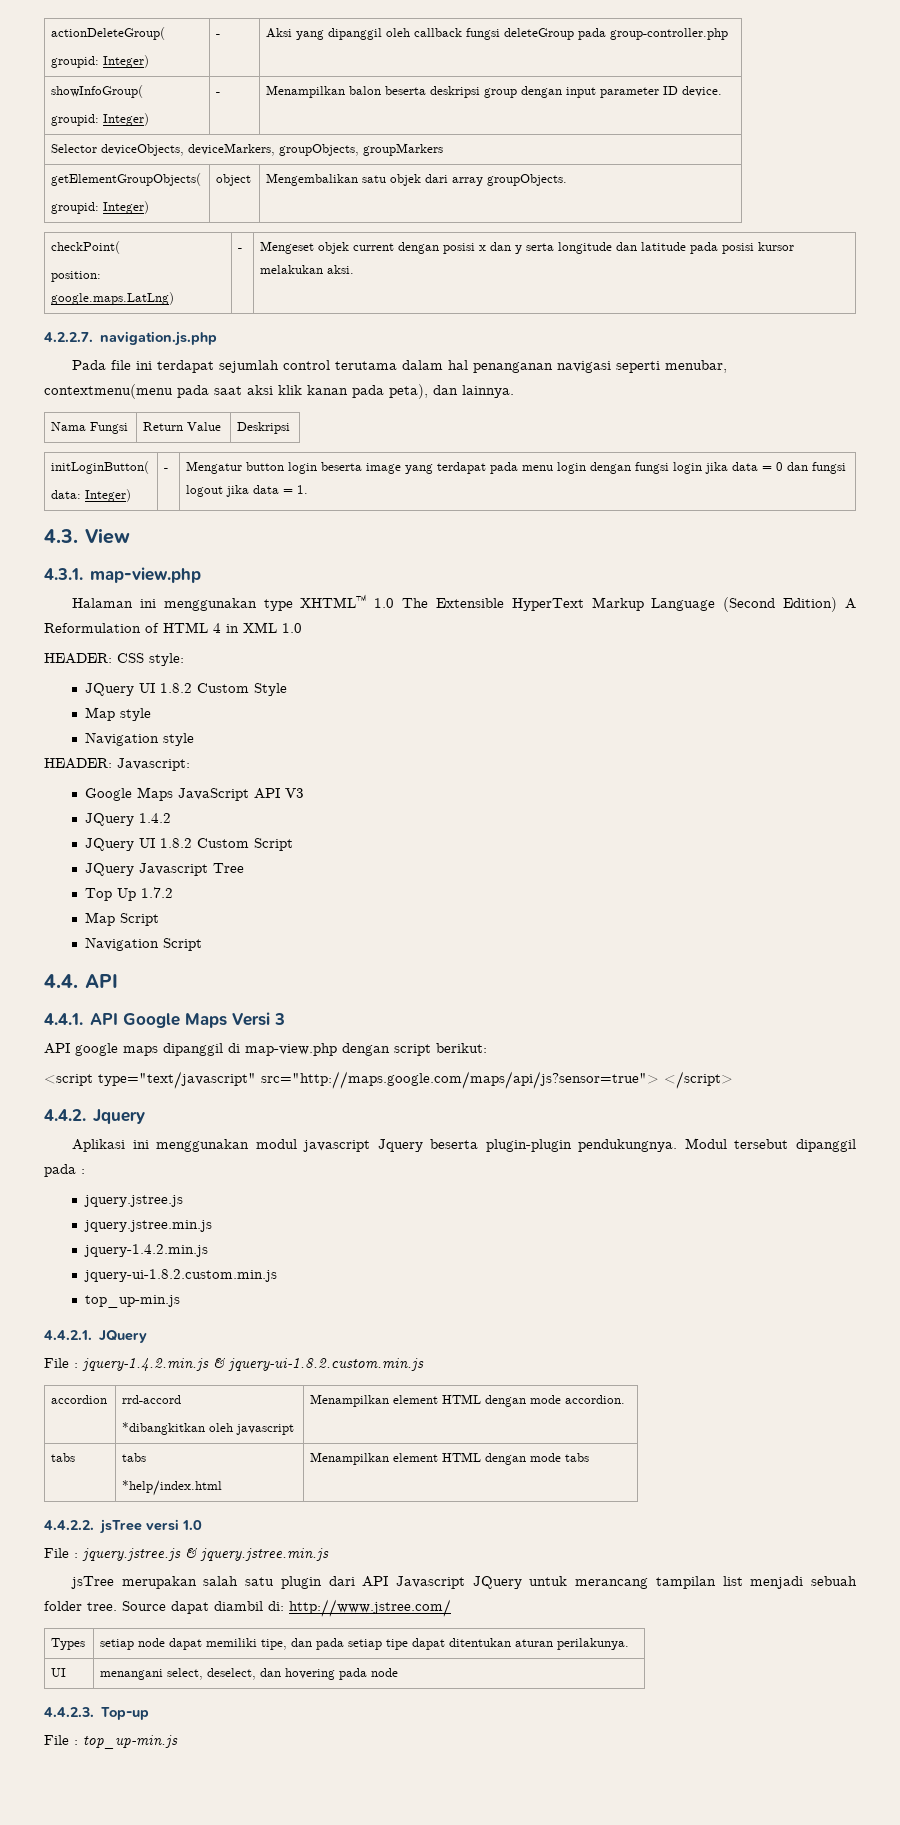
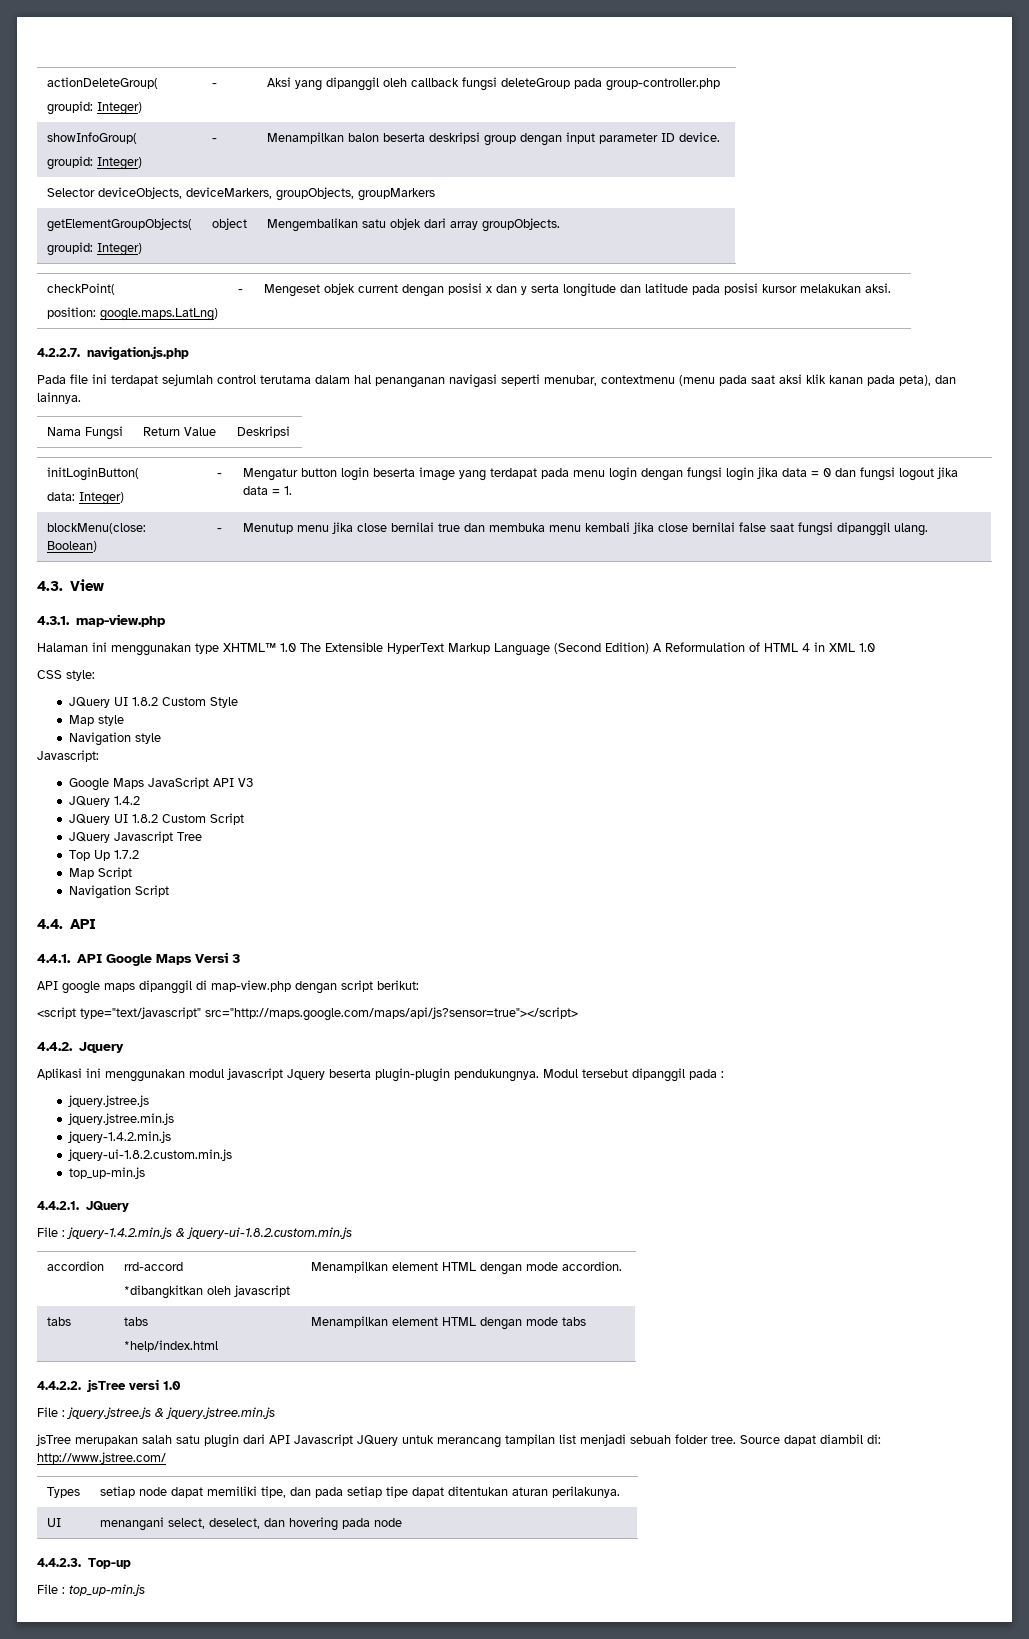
[44,384,173,399] contextmenu(menu -> [601,375,715,386] contextmenu (menu
(309, 489) none -> [46,523,146,534] [46,541,97,552] [216,528,222,532] [242,522,928,536] // blockMenu(close: Boolean) | - | Menutup menu jika close bernilai true dan membuka menu kembali jika close bernilai false saat fungsi dipanggil ulang.
[44,653,112,664] HEADER: -> (875, 647) none
[44,758,112,769] HEADER: -> (162, 738) none
[261,1071,733,1089] src="http://maps.google.com/maps/api/js?sensor=true"> </script> -> [205,1007,578,1021] src="http://maps.google.com/maps/api/js?sensor=true"></script>

